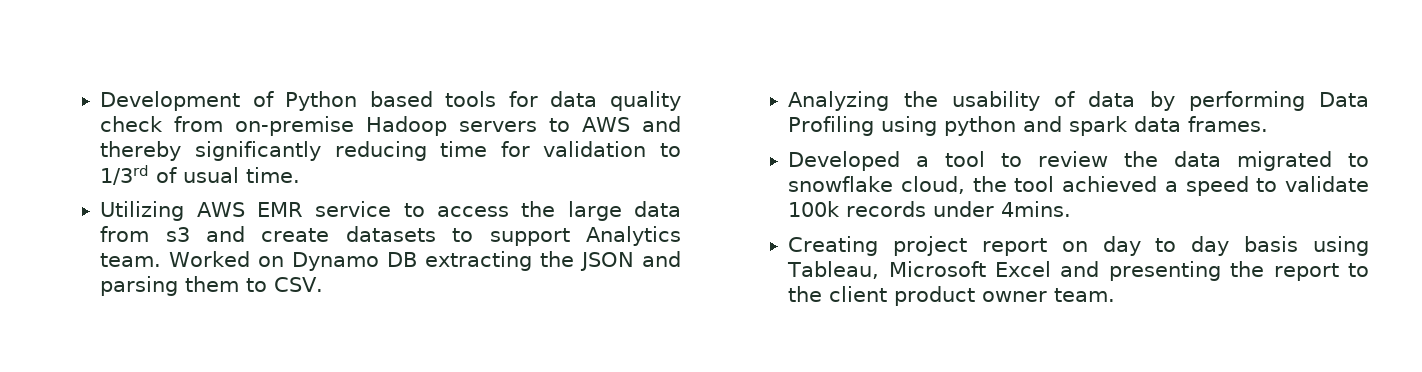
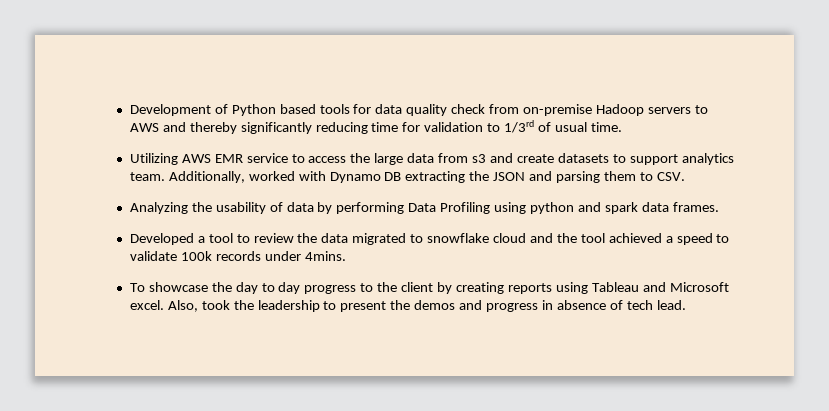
[586,226,682,246] [100,251,285,267] Analytics team. Worked on -> [681,153,734,165] [129,171,326,183] analytics team. Additionally, worked with
[900,176,965,194] cloud, -> [493,233,553,243] cloud and
[788,236,1369,256] [787,261,1369,281] [788,286,1116,306] Creating project report on day to day basis using Tableau, Microsoft Excel and presenting the report to the client product owner team. -> [129,282,729,294] [129,300,686,312] To showcase the day to day progress to the client by creating reports using Tableau and Microsoft excel. Also, took the leadership to present the demos and progress in absence of tech lead.

